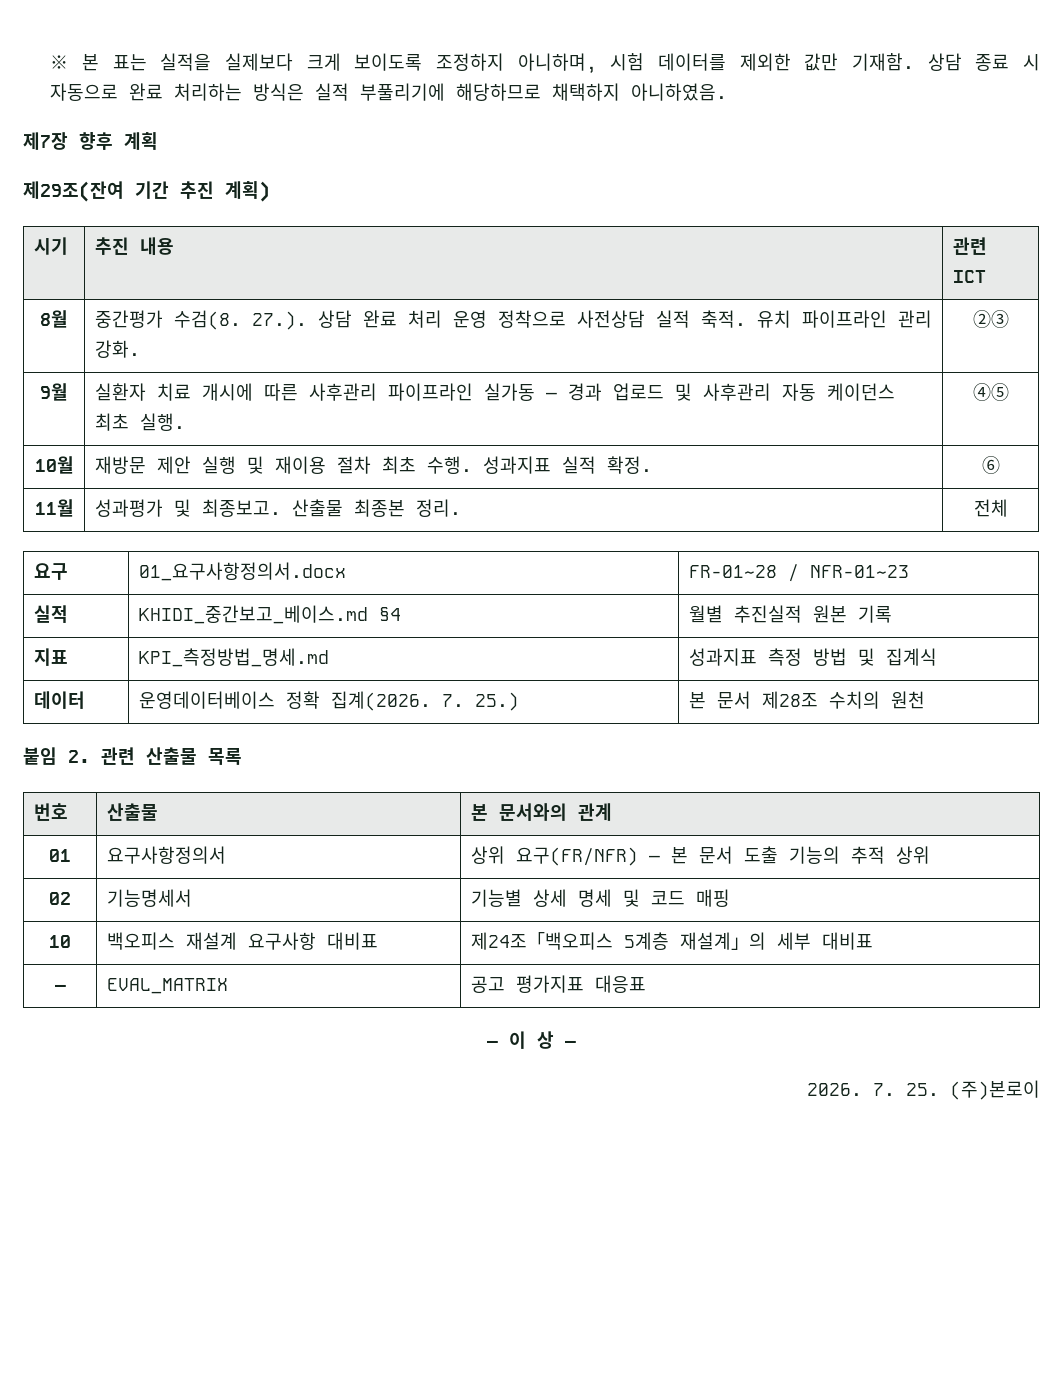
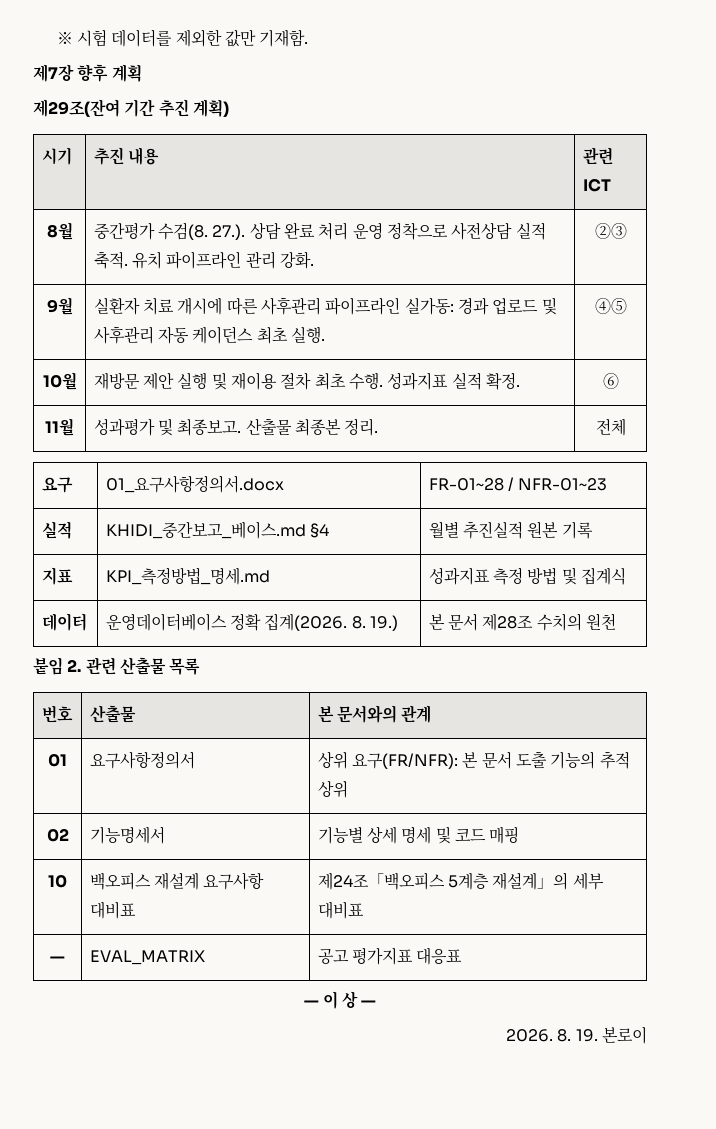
[82,53,597,74] 본 표는 실적을 실제보다 크게 보이도록 조정하지 아니하며, -> (73, 38) none
[927,53,1040,71] [50,83,728,101] 상담 종료 시 자동으로 완료 처리하는 방식은 실적 부풀리기에 해당하므로 채택하지 아니하였음. -> (309, 38) none
[483,383,557,401] 실가동 — -> [404,297,454,315] 실가동:
[441,692,519,711] 7. 25.) -> [351,615,398,631] 8. 19.)
[515,847,660,866] 요구(FR/NFR) — -> [352,753,459,769] 요구(FR/NFR):
[873,1080,1040,1100] 7. 25. (주)본로이 -> [557,1026,648,1044] 8. 19. 본로이

